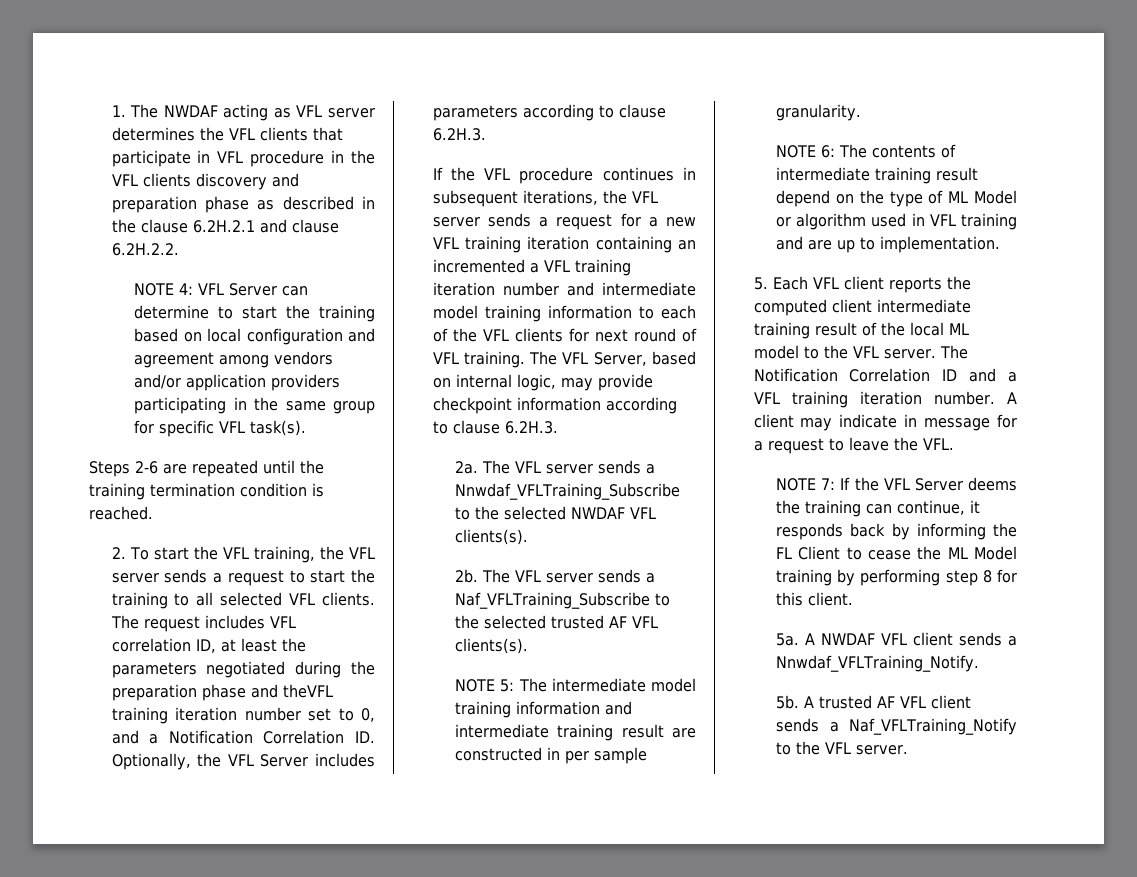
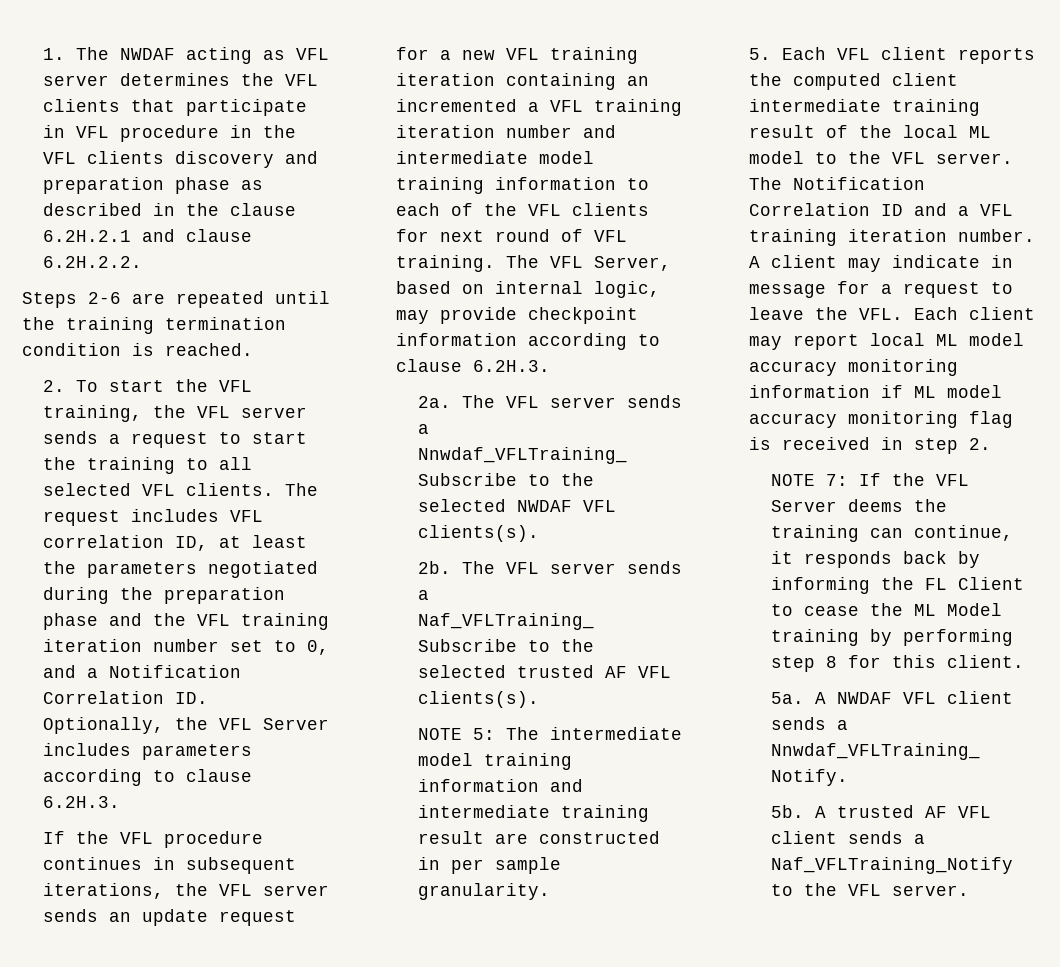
[134,283,309,296] [134,305,375,322] [134,328,375,345] [134,351,334,368] [134,374,341,391] [134,397,375,414] [134,420,307,437] // NOTE 4: VFL Server can determine to start the training based on local configuration and agreement among vendors and/or application providers participating in the same group for specific VFL task(s). -> (143, 262) none
[282,684,333,698] theVFL -> [153,613,231,626] the VFL
[539,217,549,227] a -> [109,909,209,926] an update
[776,144,957,158] [776,167,979,184] [776,190,1017,207] [776,213,1017,230] [776,236,1001,253] // NOTE 6: The contents of intermediate training result depend on the type of ML Model or algorithm used in VFL training and are up to implementation. -> (550, 891) none
(954, 444) none -> [914,307,1036,320] [749,333,1025,350] [749,359,959,376] [749,385,1003,398] [749,411,1014,428] [749,437,992,454] Each client may report local ML model accuracy monitoring information if ML model accuracy monitoring flag is received in step 2.

